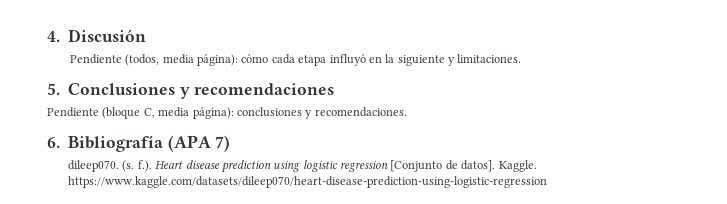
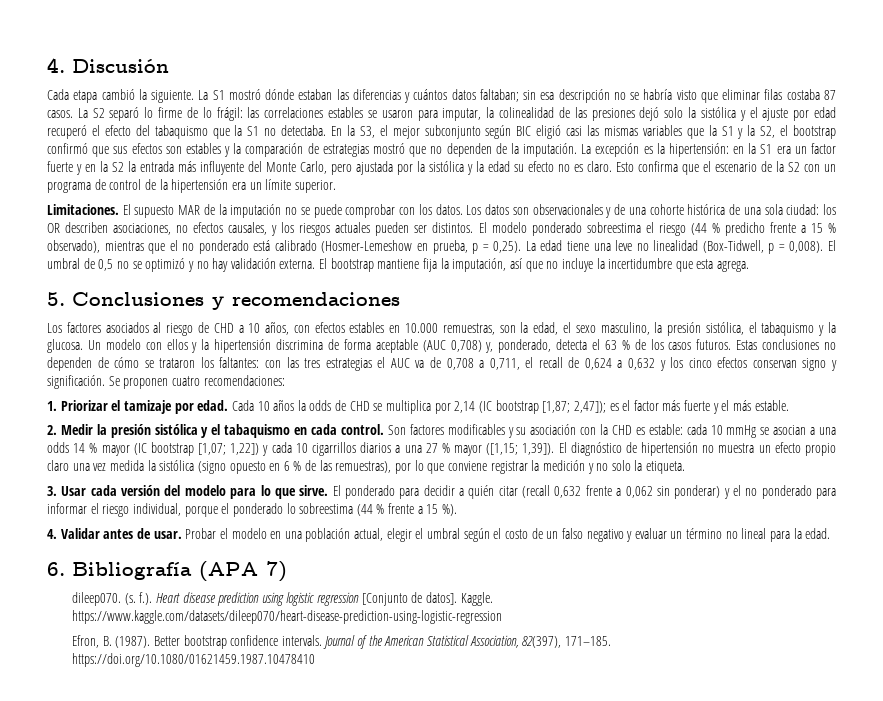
[69,54,522,66] [47,83,335,99] [47,107,407,119] Pendiente (todos, media página): cómo cada etapa influyó en la siguiente y limitaciones. // 5. Conclusiones y recomendaciones // Pendiente (bloque C, media página): conclusiones y recomendaciones. -> [47,89,836,103] [47,107,836,121] [47,125,836,139] [47,143,837,157] [47,161,836,175] [47,179,336,193] [47,204,837,218] [47,222,836,236] [47,240,836,254] [47,258,750,272] [47,292,400,310] [47,321,837,336] [47,339,836,353] [47,357,838,371] [47,375,285,389] [47,399,789,414] [47,424,836,438] [47,442,837,456] [47,460,686,474] [47,485,837,499] [47,503,458,517] [47,528,831,542] Cada etapa cambió la siguiente. La S1 mostró dónde estaban las diferencias y cuántos datos faltaban; sin esa descripción no se habría visto que eliminar filas costaba 87 casos. La S2 separó lo firme de lo frágil: las correlaciones estables se usaron para imputar, la colinealidad de las presiones dejó solo la sistólica y el ajuste por edad recuperó el efecto del tabaquismo que la S1 no detectaba. En la S3, el mejor subconjunto según BIC eligió casi las mismas variables que la S1 y la S2, el bootstrap confirmó que sus efectos son estables y la comparación de estrategias mostró que no dependen de la imputación. La excepción es la hipertensión: en la S1 era un factor fuerte y en la S2 la entrada más influyente del Monte Carlo, pero ajustada por la sistólica y la edad su efecto no es claro. Esto confirma que el escenario de la S2 con un programa de control de la hipertensión era un límite superior. // Limitaciones. El supuesto MAR de la imputación no se puede comprobar con los datos. Los datos son observacionales y de una cohorte histórica de una sola ciudad: los OR describen asociaciones, no efectos causales, y los riesgos actuales pueden ser distintos. El modelo ponderado sobreestima el riesgo (44 % predicho frente a 15 % observado), mientras que el no ponderado está calibrado (Hosmer-Lemeshow en prueba, p = 0,25). La edad tiene una leve no linealidad (Box-Tidwell, p = 0,008). El umbral de 0,5 no se optimizó y no hay validación externa. El bootstrap mantiene fija la imputación, así que no incluye la incertidumbre que esta agrega. // 5. Conclusiones y recomendaciones // Los factores asociados al riesgo de CHD a 10 años, con efectos estables en 10.000 remuestras, son la edad, el sexo masculino, la presión sistólica, el tabaquismo y la glucosa. Un modelo con ellos y la hipertensión discrimina de forma aceptable (AUC 0,708) y, ponderado, detecta el 63 % de los casos futuros. Estas conclusiones no dependen de cómo se trataron los faltantes: con las tres estrategias el AUC va de 0,708 a 0,711, el recall de 0,624 a 0,632 y los cinco efectos conservan signo y significación. Se proponen cuatro recomendaciones: // 1. Priorizar el tamizaje por edad. Cada 10 años la odds de CHD se multiplica por 2,14 (IC bootstrap [1,87; 2,47]); es el factor más fuerte y el más estable. // 2. Medir la presión sistólica y el tabaquismo en cada control. Son factores modificables y su asociación con la CHD es estable: cada 10 mmHg se asocian a una odds 14 % mayor (IC bootstrap [1,07; 1,22]) y cada 10 cigarrillos diarios a una 27 % mayor ([1,15; 1,39]). El diagnóstico de hipertensión no muestra un efecto propio claro una vez medida la sistólica (signo opuesto en 6 % de las remuestras), por lo que conviene registrar la medición y no solo la etiqueta. // 3. Usar cada versión del modelo para lo que sirve. El ponderado para decidir a quién citar (recall 0,632 frente a 0,062 sin ponderar) y el no ponderado para informar el riesgo individual, porque el ponderado lo sobreestima (44 % frente a 15 %). // 4. Validar antes de usar. Probar el modelo en una población actual, elegir el umbral según el costo de un falso negativo y evaluar un término no lineal para la edad.
(548, 182) none -> [71,635,611,649] [71,653,315,667] // Efron, B. (1987). Better bootstrap confidence intervals. Journal of the American Statistical Association, 82(397), 171–185. https://doi.org/10.1080/01621459.1987.10478410

